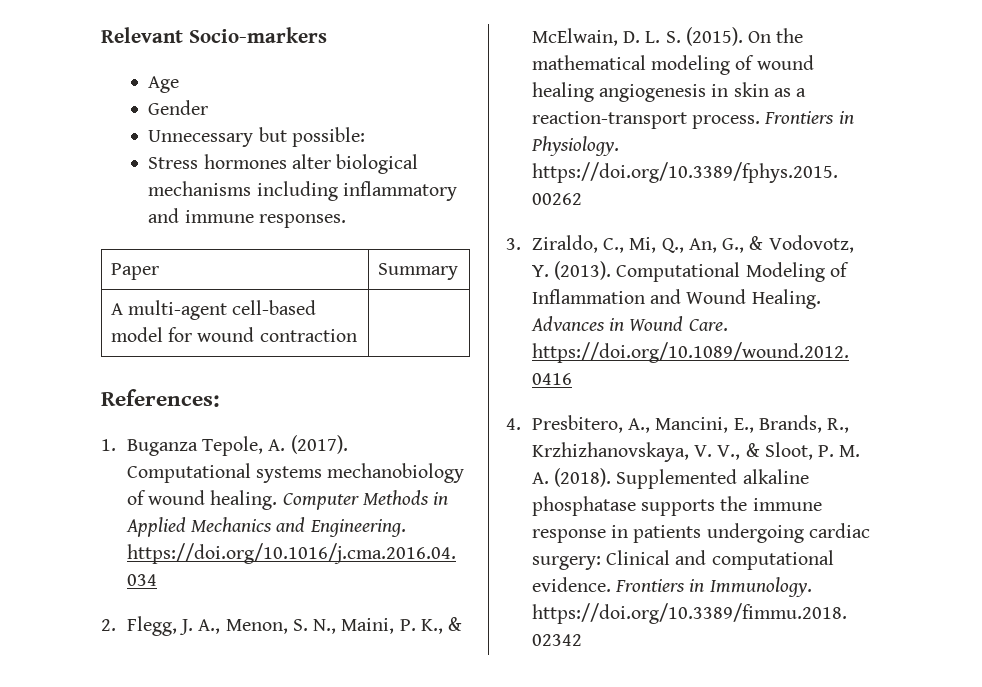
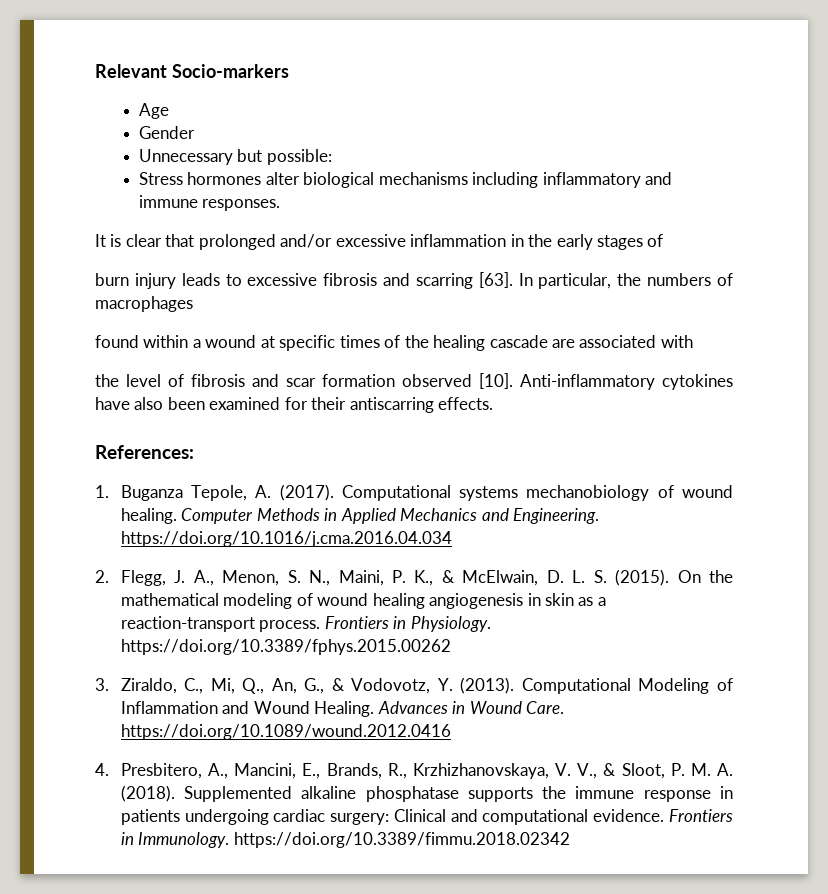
[110,263,159,280] [377,263,458,280] [110,300,317,320] [110,327,357,342] // Paper | Summary // A multi-agent cell-based model for wound contraction | -> [95,234,664,250] [95,272,733,289] [95,296,193,312] [95,335,693,351] [95,373,733,390] [95,397,494,413] // It is clear that prolonged and/or excessive inflammation in the early stages of // burn injury leads to excessive fibrosis and scarring [63]. In particular, the numbers of macrophages // found within a wound at specific times of the healing cascade are associated with // the level of fibrosis and scar formation observed [10]. Anti-inflammatory cytokines have also been examined for their antiscarring effects.

